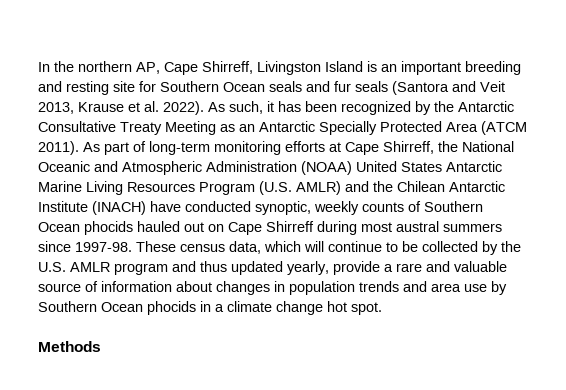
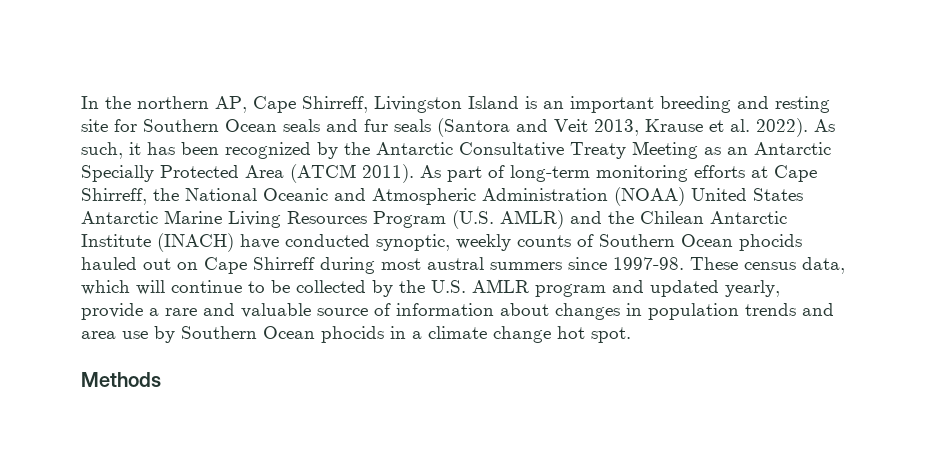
[200,261,227,272] thus -> (644, 286) none

